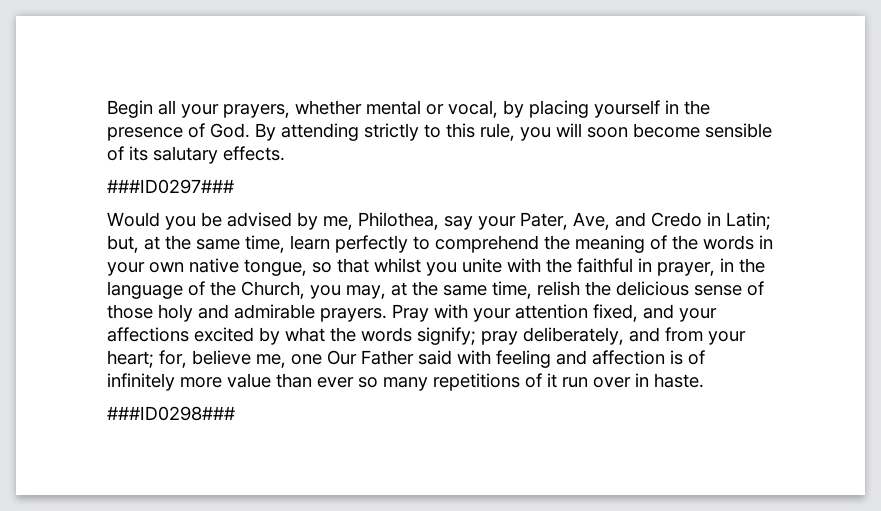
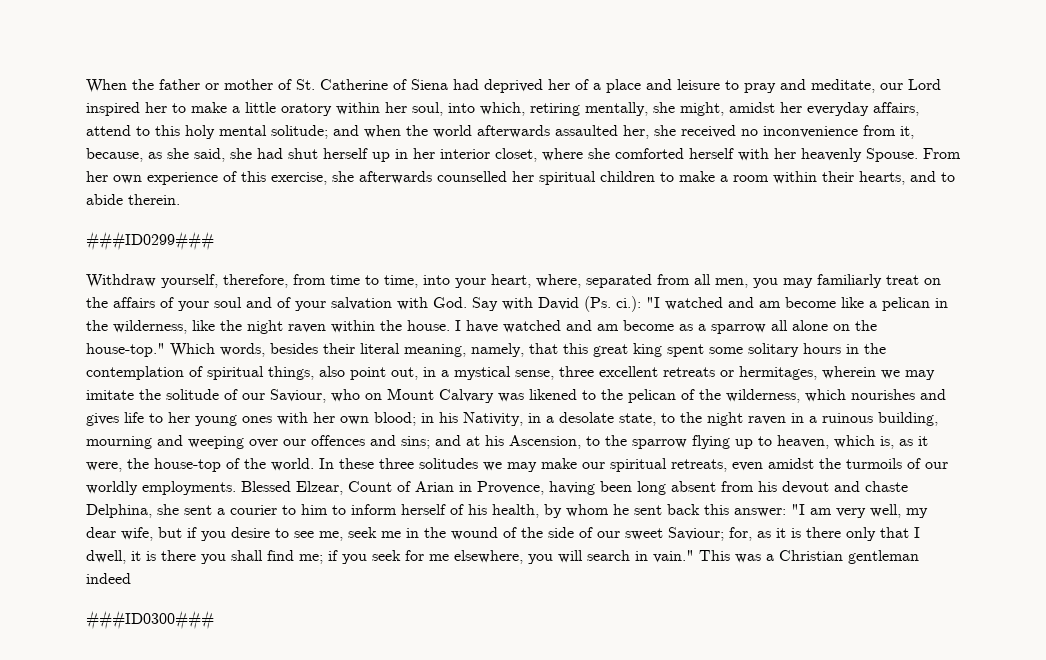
[107,100,710,118] [107,123,772,141] [107,146,285,164] [107,179,234,194] [107,212,771,230] [107,235,773,253] [107,258,765,276] [107,281,764,299] [107,304,717,322] [107,327,746,345] [107,350,705,368] [107,373,704,391] [107,406,235,421] Begin all your prayers, whether mental or vocal, by placing yourself in the presence of God. By attending strictly to this rule, you will soon become sensible of its salutary effects. // ###ID0297### // Would you be advised by me, Philothea, say your Pater, Ave, and Credo in Latin; but, at the same time, learn perfectly to comprehend the meaning of the words in your own native tongue, so that whilst you unite with the faithful in prayer, in the language of the Church, you may, at the same time, relish the delicious sense of those holy and admirable prayers. Pray with your attention fixed, and your affections excited by what the words signify; pray deliberately, and from your heart; for, believe me, one Our Father said with feeling and affection is of infinitely more value than ever so many repetitions of it run over in haste. // ###ID0298### -> [86,79,941,93] [86,102,919,116] [86,125,914,139] [86,148,961,162] [86,171,955,185] [86,194,180,205] [86,231,214,251] [86,274,941,288] [86,296,948,312] [86,320,877,334] [86,343,886,357] [86,366,935,380] [86,388,946,403] [86,412,938,426] [86,435,928,449] [86,458,948,472] [86,481,908,495] [86,504,928,518] [86,527,920,541] [86,550,919,564] [86,573,131,584] [86,610,214,630] When the father or mother of St. Catherine of Siena had deprived her of a place and leisure to pray and meditate, our Lord inspired her to make a little oratory within her soul, into which, retiring mentally, she might, amidst her everyday affairs, attend to this holy mental solitude; and when the world afterwards assaulted her, she received no inconvenience from it, because, as she said, she had shut herself up in her interior closet, where she comforted herself with her heavenly Spouse. From her own experience of this exercise, she afterwards counselled her spiritual children to make a room within their hearts, and to abide therein. // ###ID0299### // Withdraw yourself, therefore, from time to time, into your heart, where, separated from all men, you may familiarly treat on the affairs of your soul and of your salvation with God. Say with David (Ps. ci.): "I watched and am become like a pelican in the wilderness, like the night raven within the house. I have watched and am become as a sparrow all alone on the house-top." Which words, besides their literal meaning, namely, that this great king spent some solitary hours in the contemplation of spiritual things, also point out, in a mystical sense, three excellent retreats or hermitages, wherein we may imitate the solitude of our Saviour, who on Mount Calvary was likened to the pelican of the wilderness, which nourishes and gives life to her young ones with her own blood; in his Nativity, in a desolate state, to the night raven in a ruinous building, mourning and weeping over our offences and sins; and at his Ascension, to the sparrow flying up to heaven, which is, as it were, the house-top of the world. In these three solitudes we may make our spiritual retreats, even amidst the turmoils of our worldly employments. Blessed Elzear, Count of Arian in Provence, having been long absent from his devout and chaste Delphina, she sent a courier to him to inform herself of his health, by whom he sent back this answer: "I am very well, my dear wife, but if you desire to see me, seek me in the wound of the side of our sweet Saviour; for, as it is there only that I dwell, it is there you shall find me; if you seek for me elsewhere, you will search in vain." This was a Christian gentleman indeed // ###ID0300###

